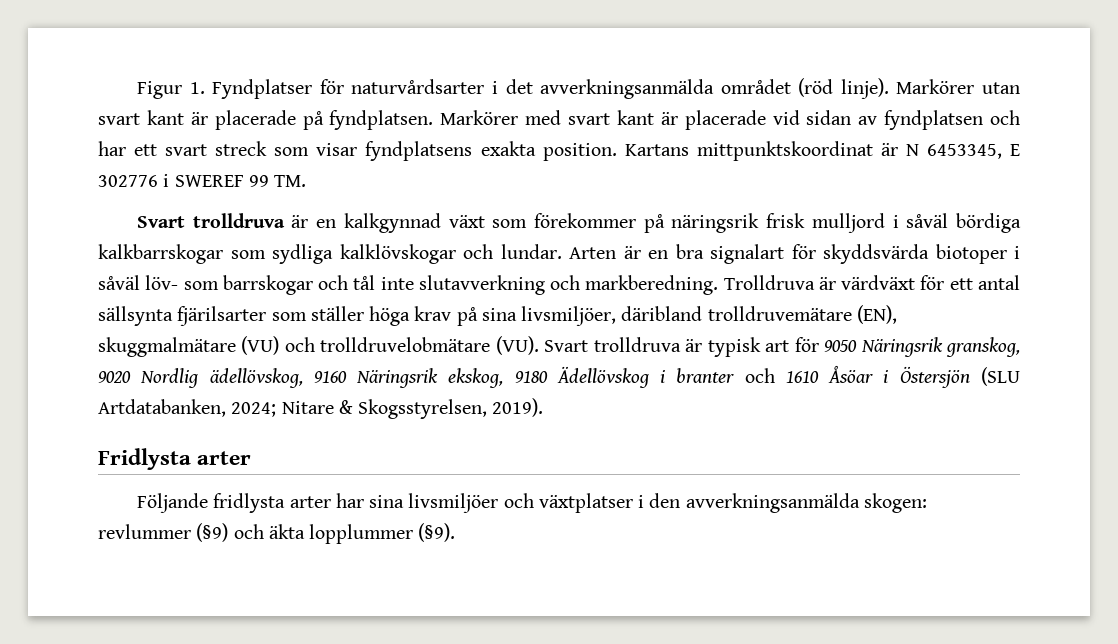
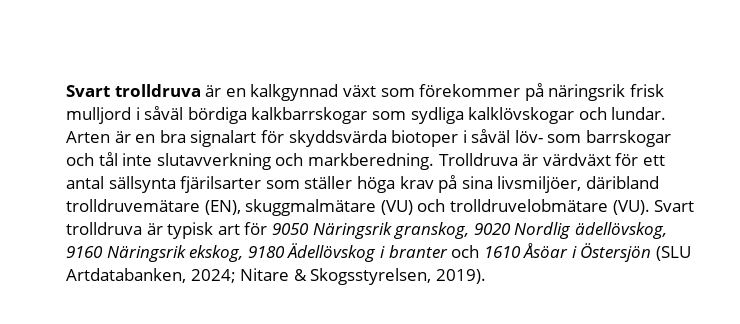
[137,78,1021,99] [98,110,1020,130] [98,141,1020,161] [98,174,307,187] Figur 1. Fyndplatser för naturvårdsarter i det avverkningsanmälda området (röd linje). Markörer utan svart kant är placerade på fyndplatsen. Markörer med svart kant är placerade vid sidan av fyndplatsen och har ett svart streck som visar fyndplatsens exakta position. Kartans mittpunktskoordinat är N 6453345, E 302776 i SWEREF 99 TM. // -> (66, 91) none
[98,448,252,470] [137,493,927,513] [98,523,456,544] // Fridlysta arter // Följande fridlysta arter har sina livsmiljöer och växtplatser i den avverkningsanmälda skogen: revlummer (§9) och äkta lopplummer (§9). -> (486, 276) none

